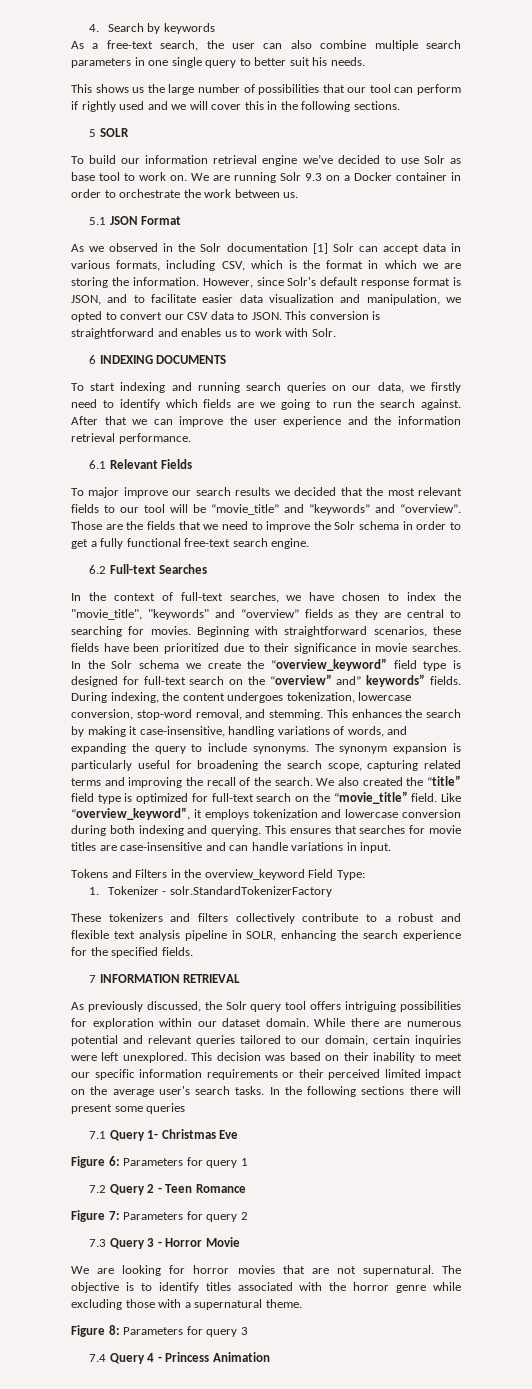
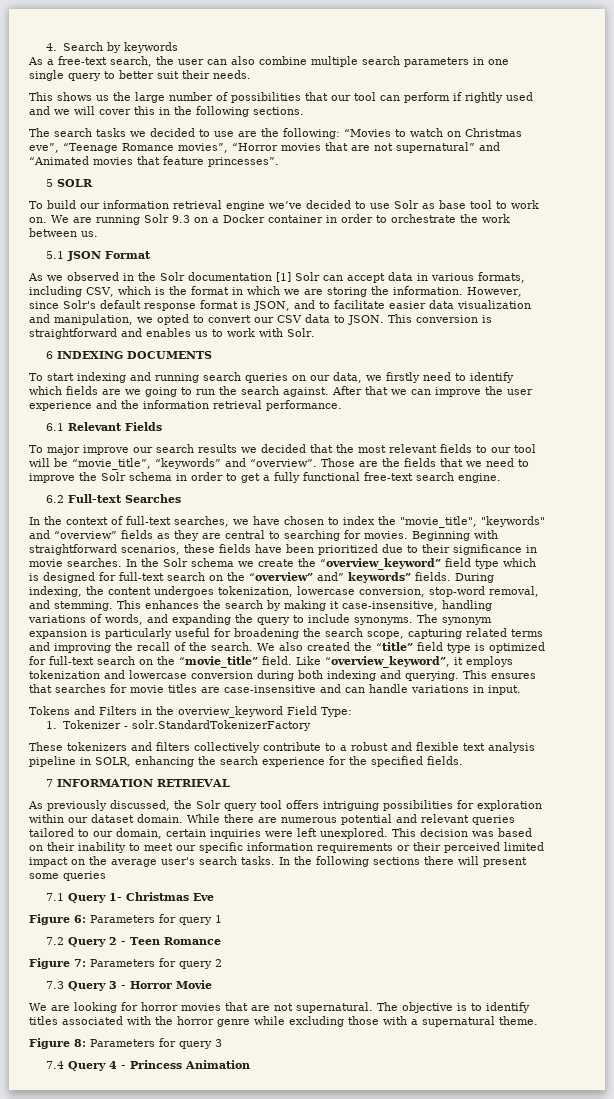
[312,57,328,66] his -> [182,70,210,79] their
(400, 105) none -> [29,128,522,139] [29,142,500,153] [29,156,279,167] // The search tasks we decided to use are the following: “Movies to watch on Christmas eve”, “Teenage Romance movies”, “Horror movies that are not supernatural” and “Animated movies that feature princesses”.
[211,504,304,515] “movie_title” and -> [72,458,151,470] “movie_title”,
(447, 666) none -> [503,558,536,567] which

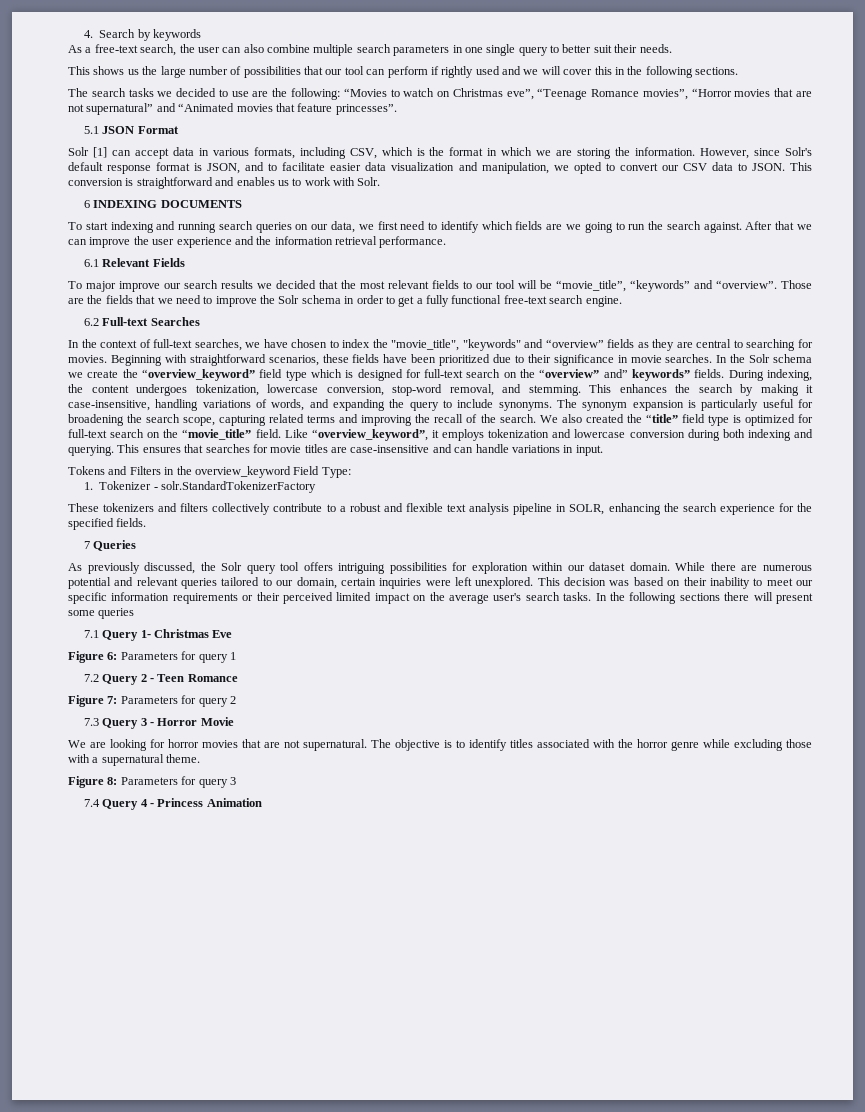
[46,179,94,187] [29,200,539,211] [29,214,510,225] [29,228,98,237] [46,251,152,261] [28,272,320,282] 5 SOLR // To build our information retrieval engine we’ve decided to use Solr as base tool to work on. We are running Solr 9.3 on a Docker container in order to orchestrate the work between us. // 5.1 JSON Format // As we observed in the Solr documentation [1] Solr -> [83,126,179,134] [68,147,107,158] 5.1 JSON Format // Solr [1]
[386,372,420,383] firstly -> [377,221,398,230] first
[57,779,231,787] INFORMATION RETRIEVAL -> [93,540,137,551] Queries

